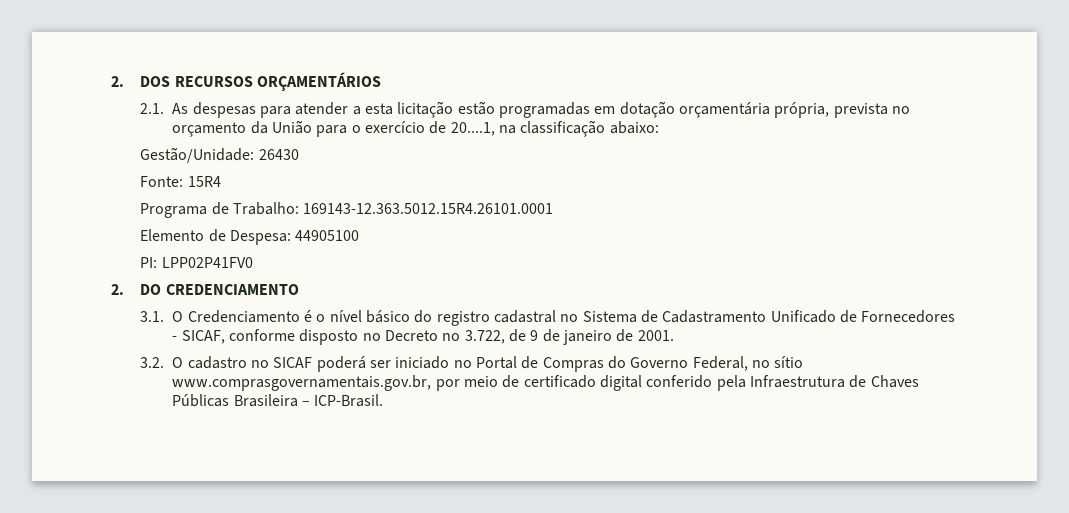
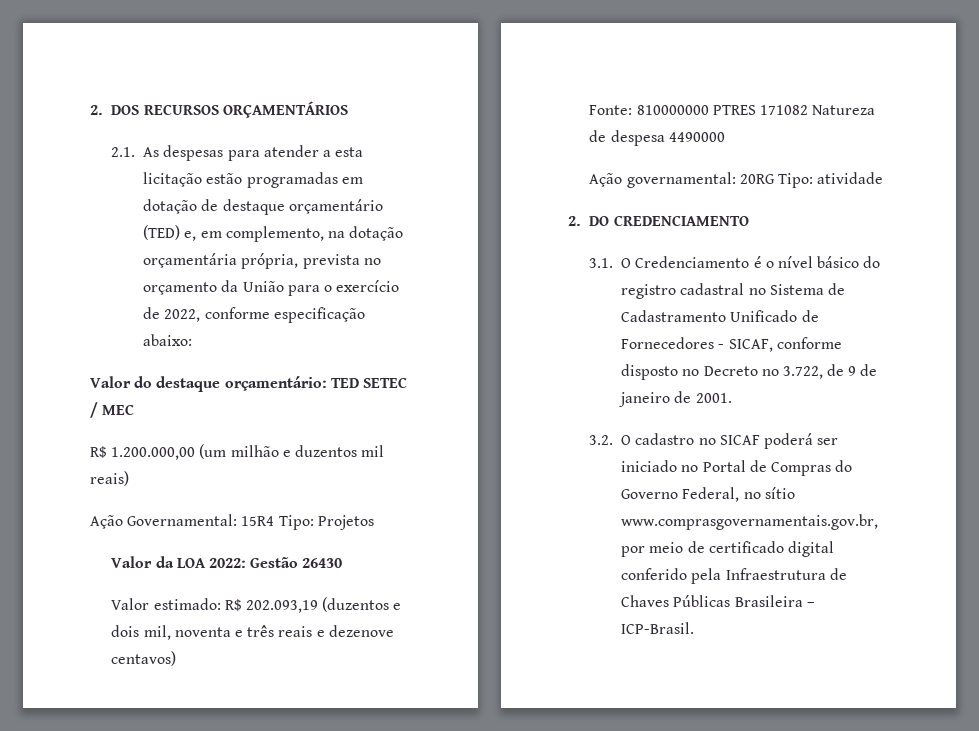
(675, 109) none -> [201,199,383,215] [143,225,404,242] de destaque orçamentário (TED) e, em complemento, na dotação
[450,120,659,137] [140,147,299,163] [140,176,221,187] [140,202,554,218] [140,229,360,245] [140,257,253,268] 20....1, na classificação abaixo: // Gestão/Unidade: 26430 // Fonte: 15R4 // Programa de Trabalho: 169143-12.363.5012.15R4.26101.0001 // Elemento de Despesa: 44905100 // PI: LPP02P41FV0 -> [164,307,365,323] [143,334,193,346] [90,376,407,392] [90,402,135,418] [90,444,385,460] [90,471,129,486] [90,514,374,530] [111,556,343,568] [111,597,402,613] [111,625,394,640] [111,651,177,666] [589,105,876,115] [589,130,725,146] [589,172,884,188] 2022, conforme especificação abaixo: // Valor do destaque orçamentário: TED SETEC / MEC // R$ 1.200.000,00 (um milhão e duzentos mil reais) // Ação Governamental: 15R4 Tipo: Projetos // Valor da LOA 2022: Gestão 26430 // Valor estimado: R$ 202.093,19 (duzentos e dois mil, noventa e três reais e dezenove centavos) // Fonte: 810000000 PTRES 171082 Natureza de despesa 4490000 // Ação governamental: 20RG Tipo: atividade

